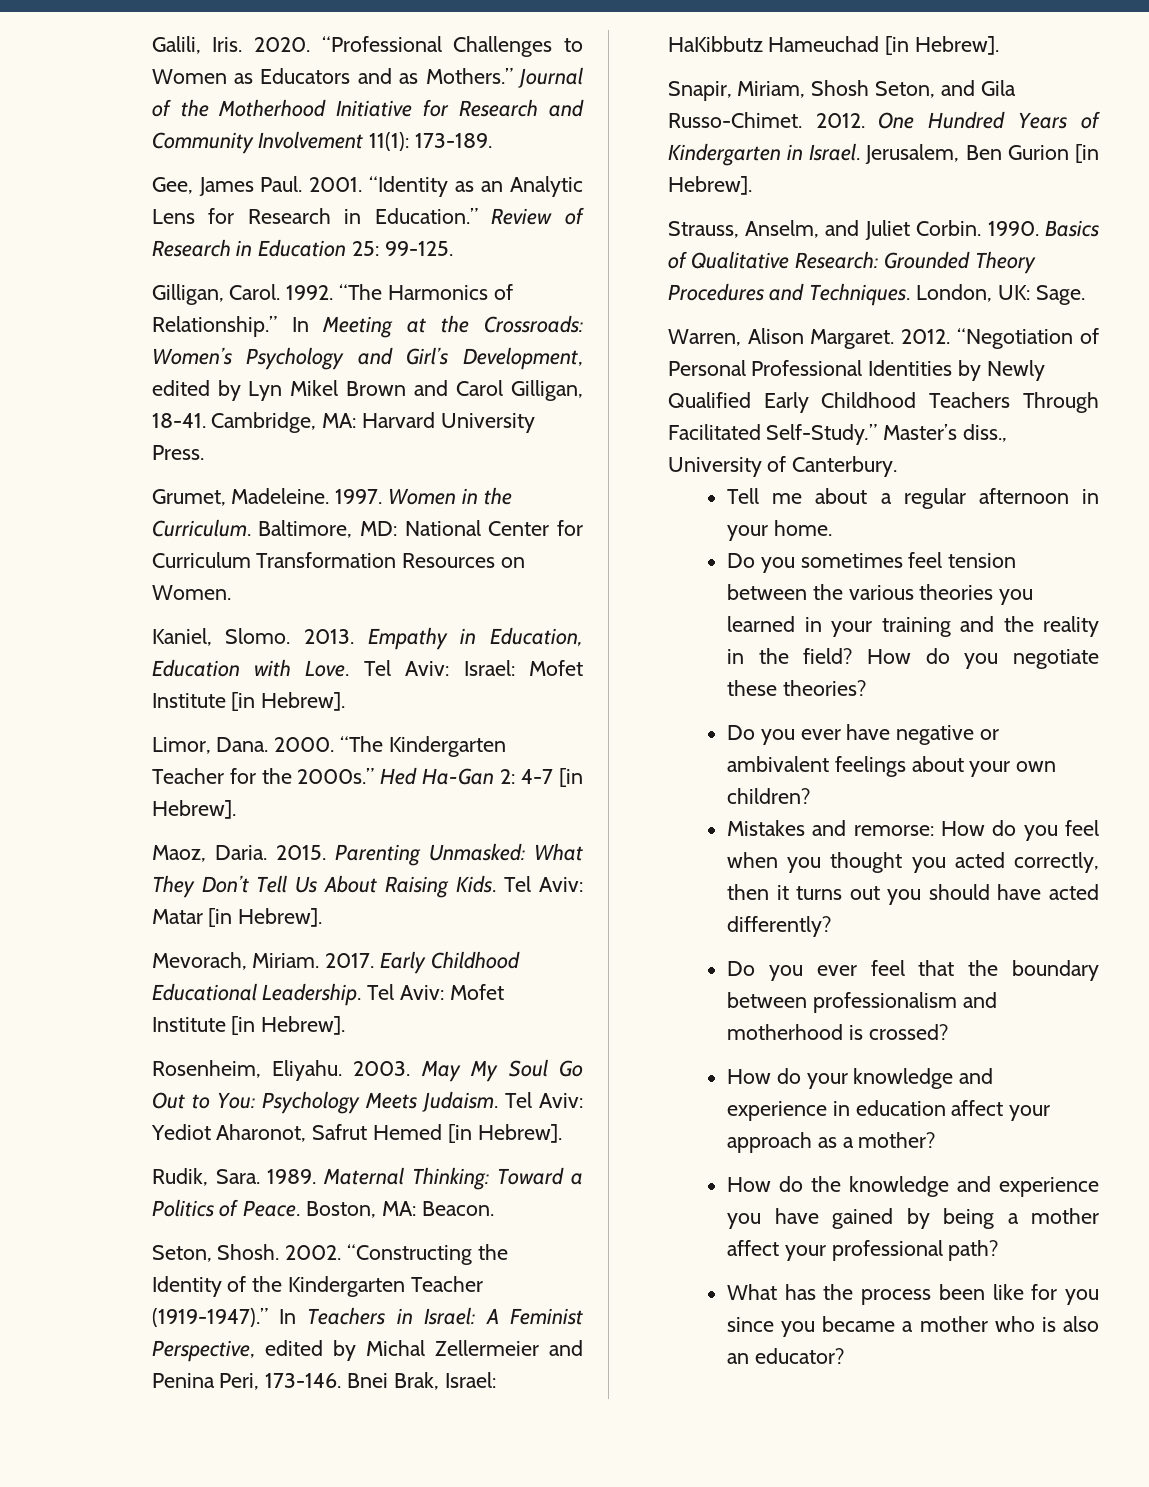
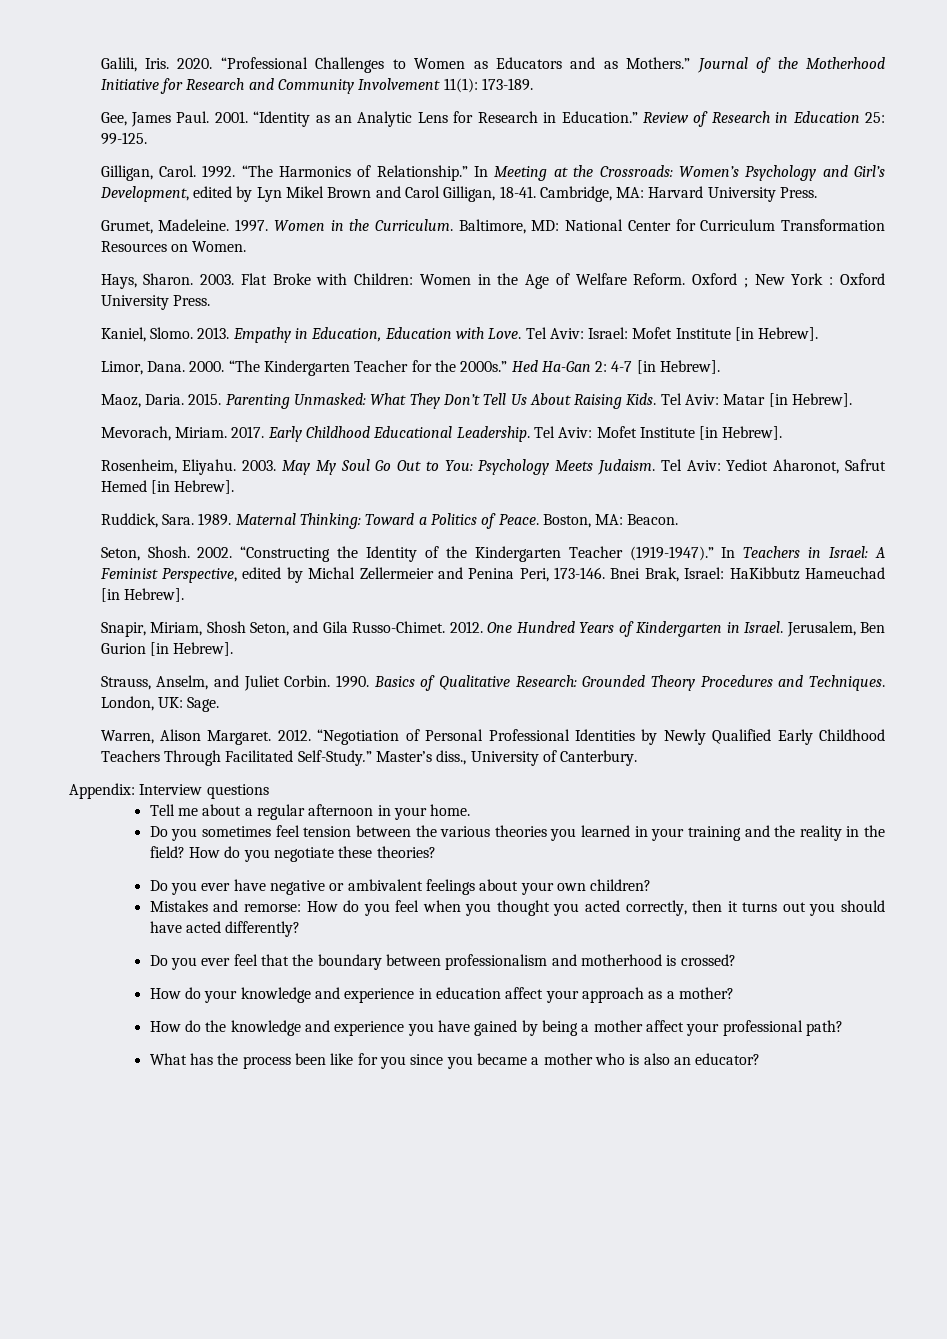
(231, 592) none -> [100,273,886,289] [100,295,210,310] // Hays, Sharon. 2003. Flat Broke with Children: Women in the Age of Welfare Reform. Oxford ; New York : Oxford University Press.
[151,1168,208,1186] Rudik, -> [100,513,158,528] Ruddick,
(898, 466) none -> [69,783,269,799] // Appendix: Interview questions

